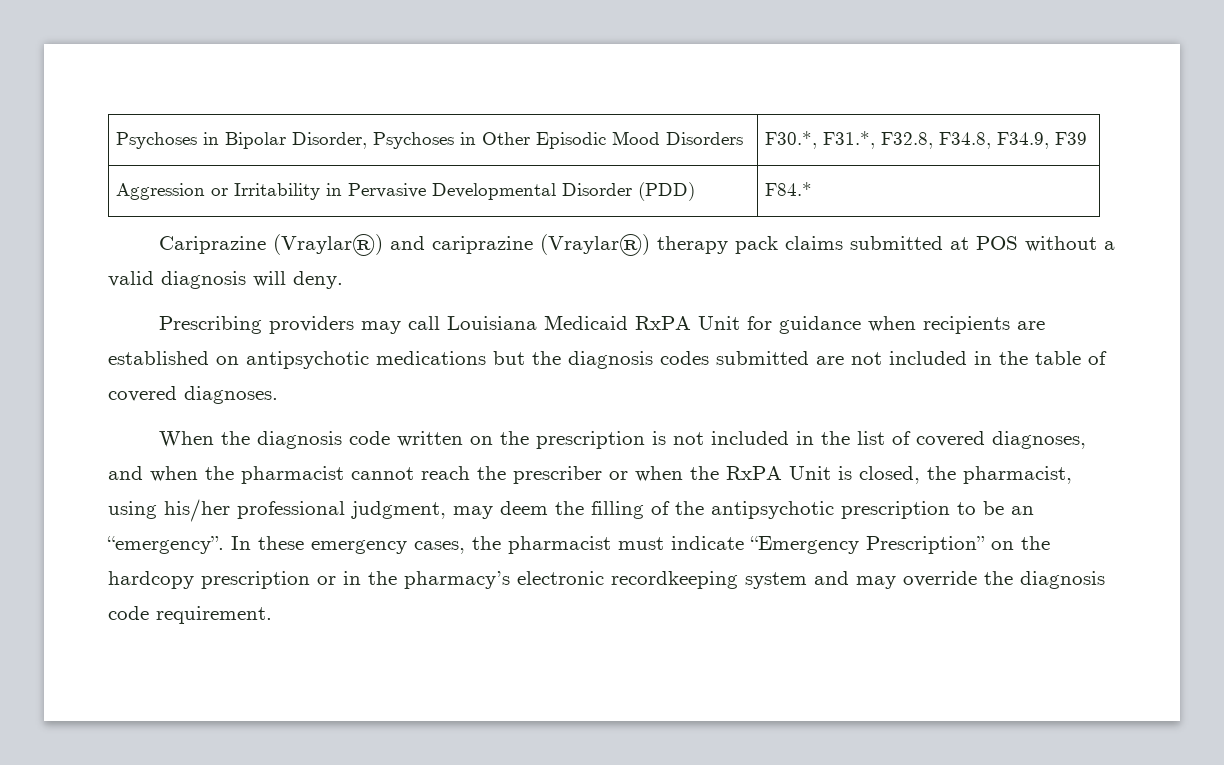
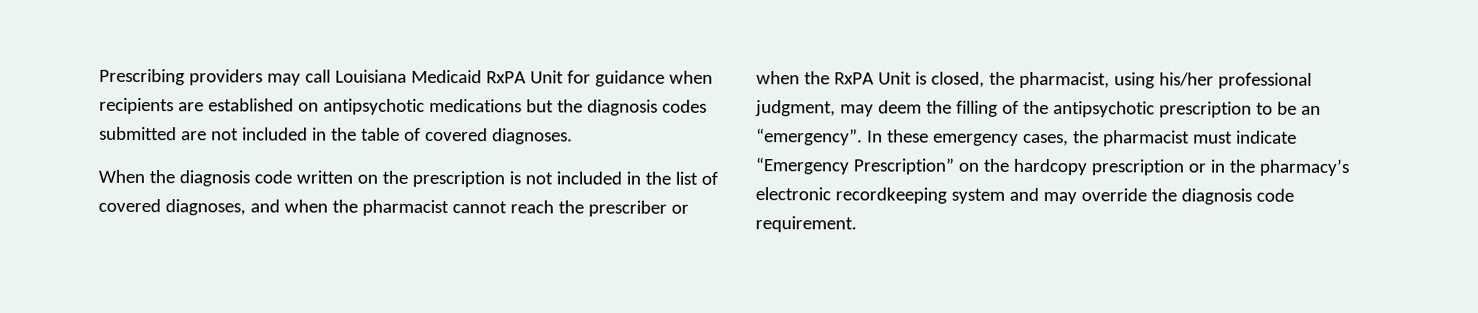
[116,131,744,149] [765,131,1088,149] [116,182,696,201] [765,182,813,196] [158,234,1115,256] [108,271,343,289] Psychoses in Bipolar Disorder, Psychoses in Other Episodic Mood Disorders | F30.*, F31.*, F32.8, F34.8, F34.9, F39 // Aggression or Irritability in Pervasive Developmental Disorder (PDD) | F84.* // Cariprazine (Vraylar®) and cariprazine (Vraylar®) therapy pack claims submitted at POS without a valid diagnosis will deny. // -> (99, 77) none

